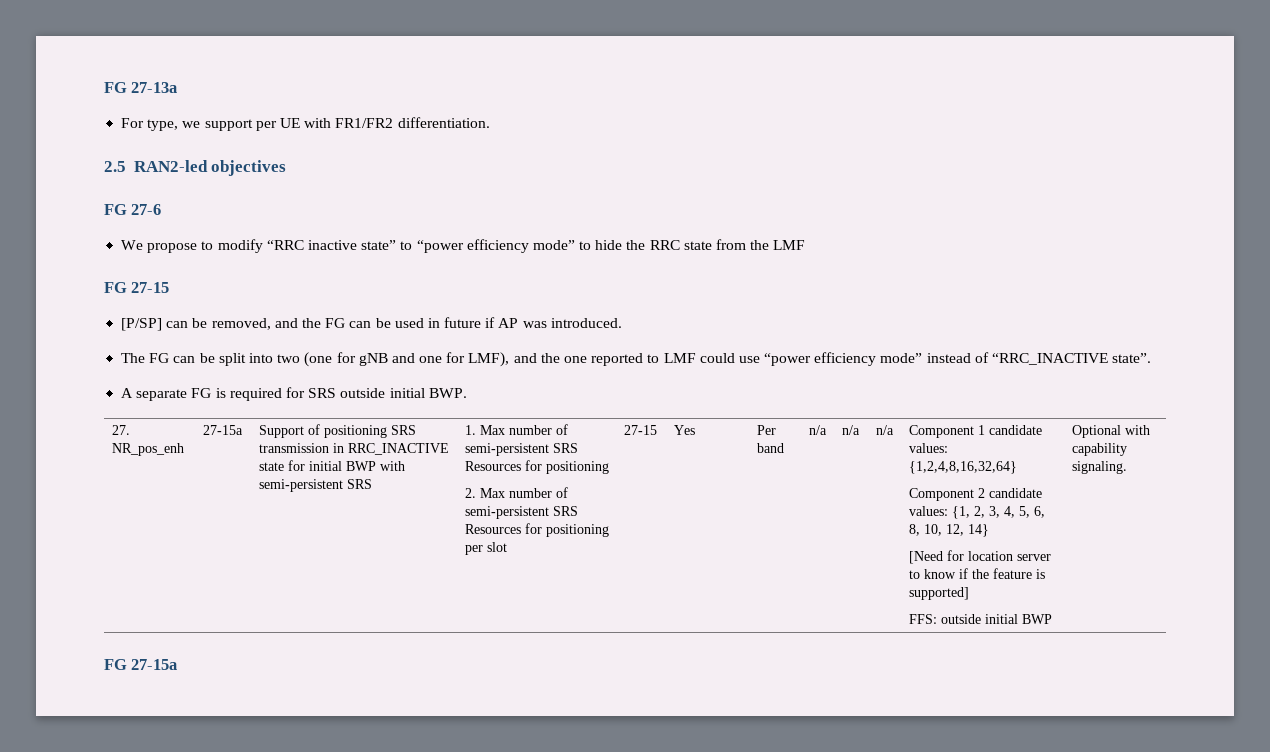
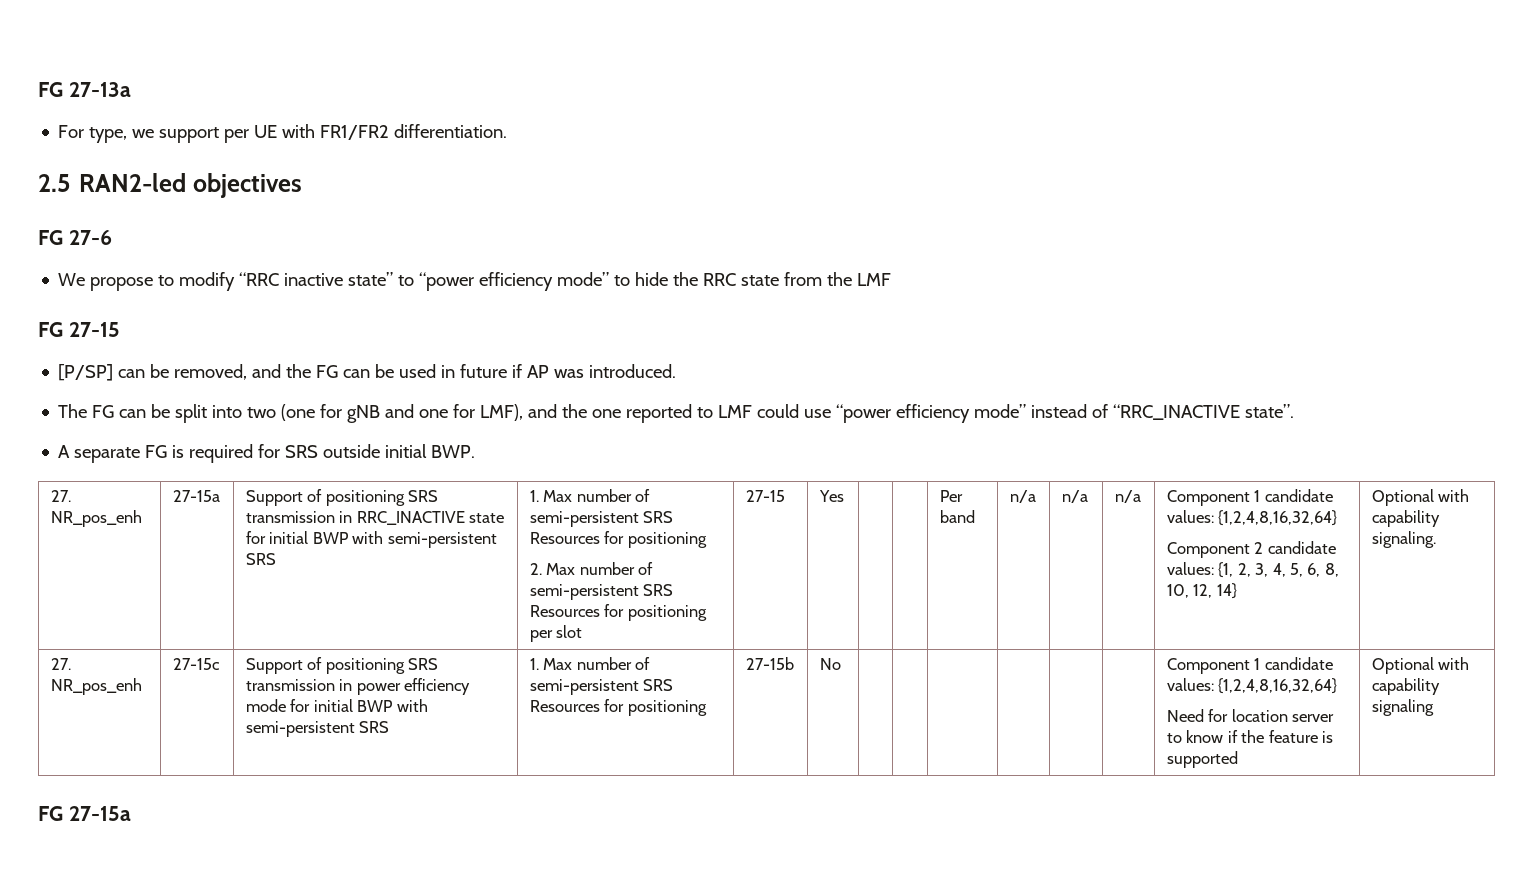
[908,551,943,564] // [Need -> [1371,489,1470,506] [1371,510,1440,527] [1371,531,1436,548] [50,658,71,670] [50,678,142,695] [172,658,220,670] [245,657,439,674] [245,678,471,695] [245,699,428,712] [245,721,390,737] [529,657,651,670] [529,679,674,695] [529,699,707,716] [745,657,794,670] [819,658,841,670] [1166,657,1333,674] [1166,678,1338,694] [1166,709,1204,722] | Optional with capability signaling. // 27. NR_pos_enh | 27-15c | Support of positioning SRS transmission in power efficiency mode for initial BWP with semi-persistent SRS | 1. Max number of semi-persistent SRS Resources for positioning | 27-15b | No | | | | | | | Component 1 candidate values: {1,2,4,8,16,32,64} // Need
[908,587,969,600] [908,614,1052,624] [1071,425,1150,438] [1071,443,1127,456] [1071,461,1127,474] supported] // FFS: outside initial BWP | Optional with capability signaling. -> [1166,751,1238,768] [1371,657,1470,674] [1371,678,1440,695] [1371,699,1434,716] supported | Optional with capability signaling

